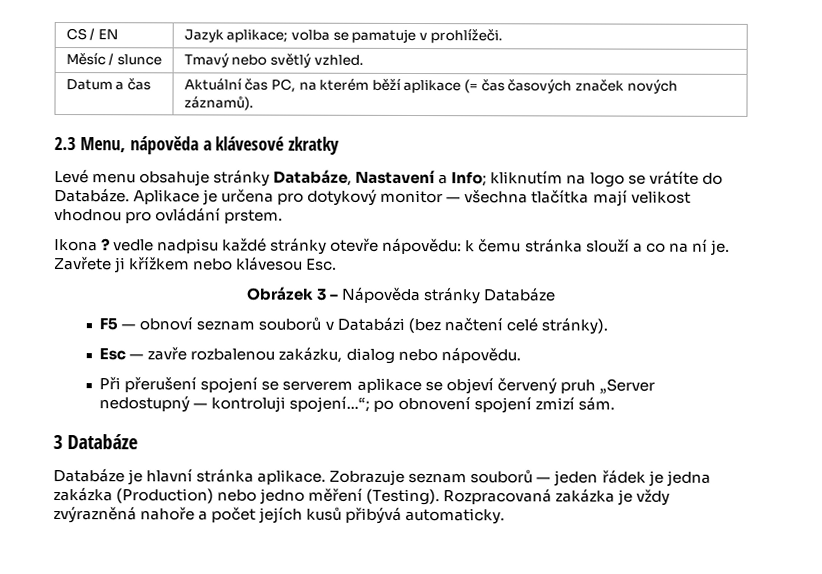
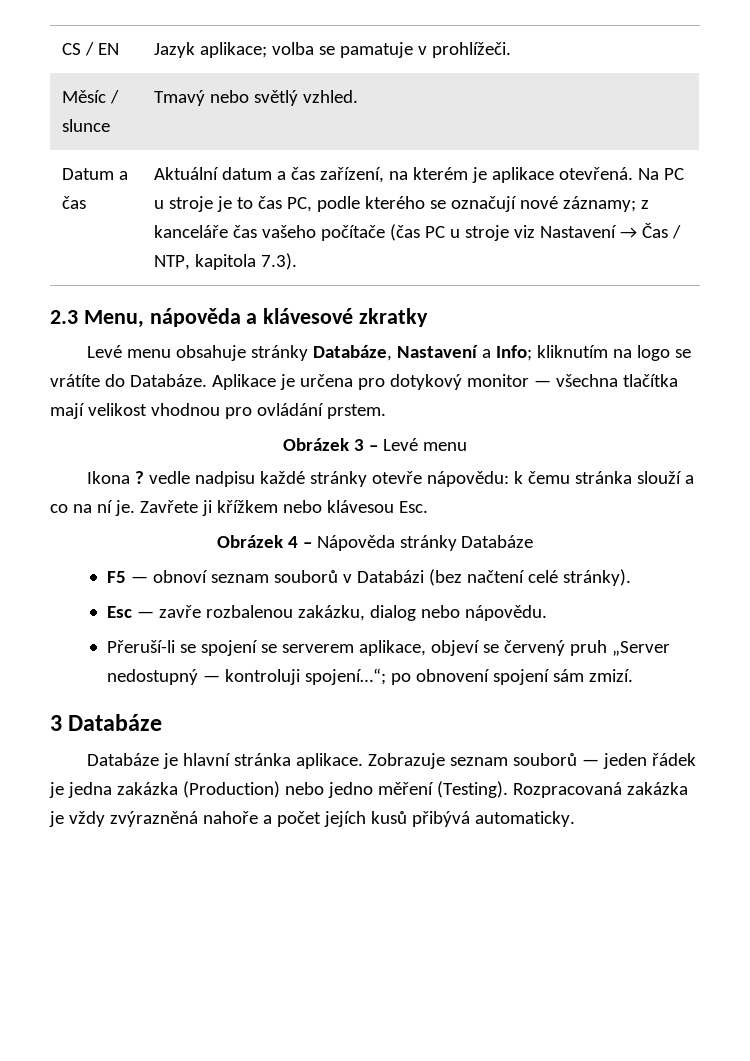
[244,78,678,94] [183,95,254,111] čas PC, na kterém běží aplikace (= čas časových značek nových záznamů). -> [222,167,685,183] [154,196,650,212] [154,223,682,241] [154,253,298,270] datum a čas zařízení, na kterém je aplikace otevřená. Na PC u stroje je to čas PC, podle kterého se označují nové záznamy; z kanceláře čas vašeho počítače (čas PC u stroje viz Nastavení → Čas / NTP, kapitola 7.3).
(284, 216) none -> [283,438,467,451] // Obrázek 3 – Levé menu
[315,288,326,301] 3 -> [287,536,298,548] 4
[99,376,198,393] Při přerušení -> [106,640,196,653] Přeruší-li se
[356,377,494,395] aplikace se objeví -> [358,640,499,656] aplikace, objeví se
[534,396,615,411] zmizí sám. -> [552,669,633,682] sám zmizí.

